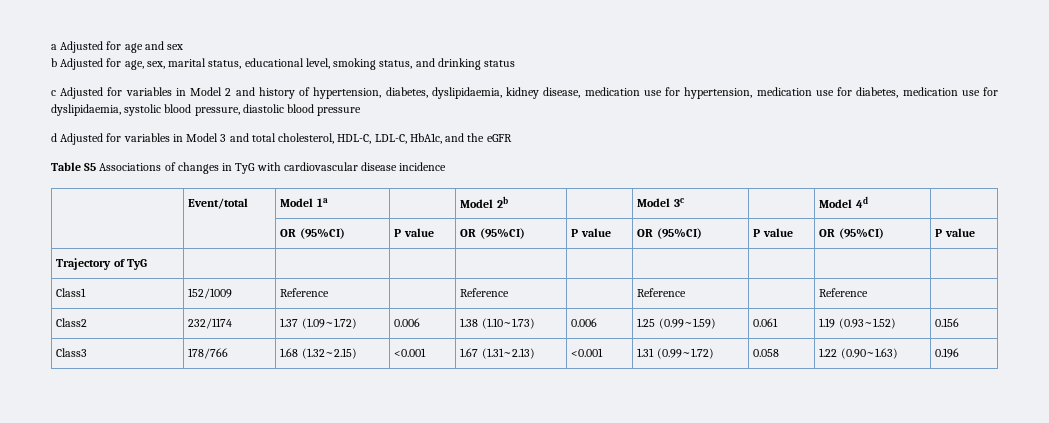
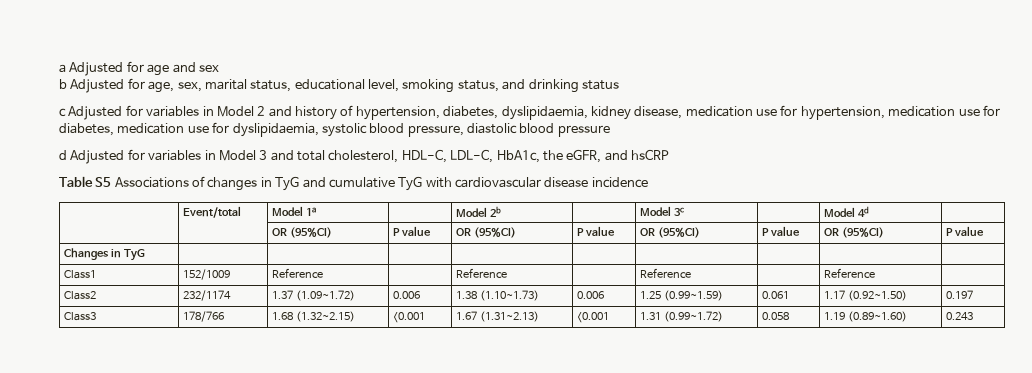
[445,133,512,142] and the eGFR -> [542,149,669,163] the eGFR, and hsCRP
(256, 168) none -> [302,176,423,191] and cumulative TyG
[56,258,125,270] Trajectory of -> [64,248,122,260] Changes in
[819,318,896,329] [935,318,960,327] 1.19 (0.93~1.52) | 0.156 -> [824,290,908,301] [946,290,974,299] 1.17 (0.92~1.50) | 0.197
[819,348,898,359] [935,348,960,358] 1.22 (0.90~1.63) | 0.196 -> [824,311,908,322] [946,312,974,320] 1.19 (0.89~1.60) | 0.243

